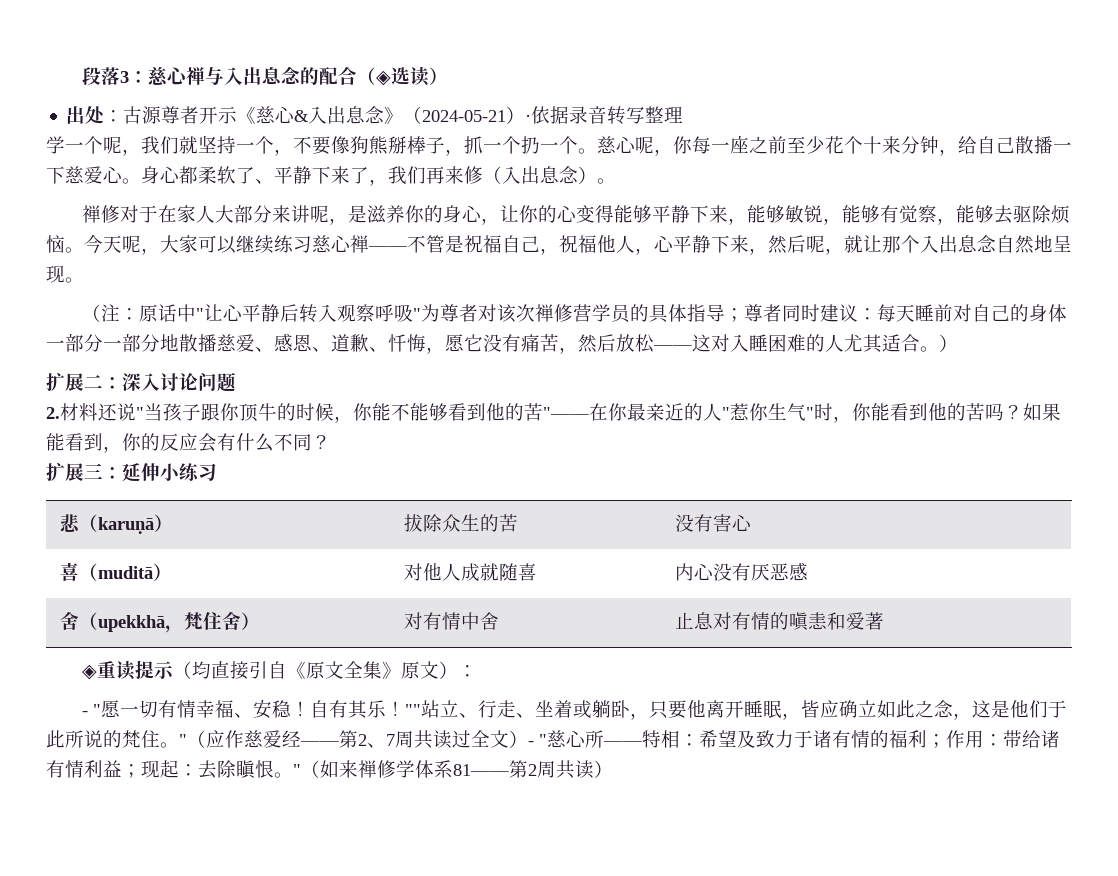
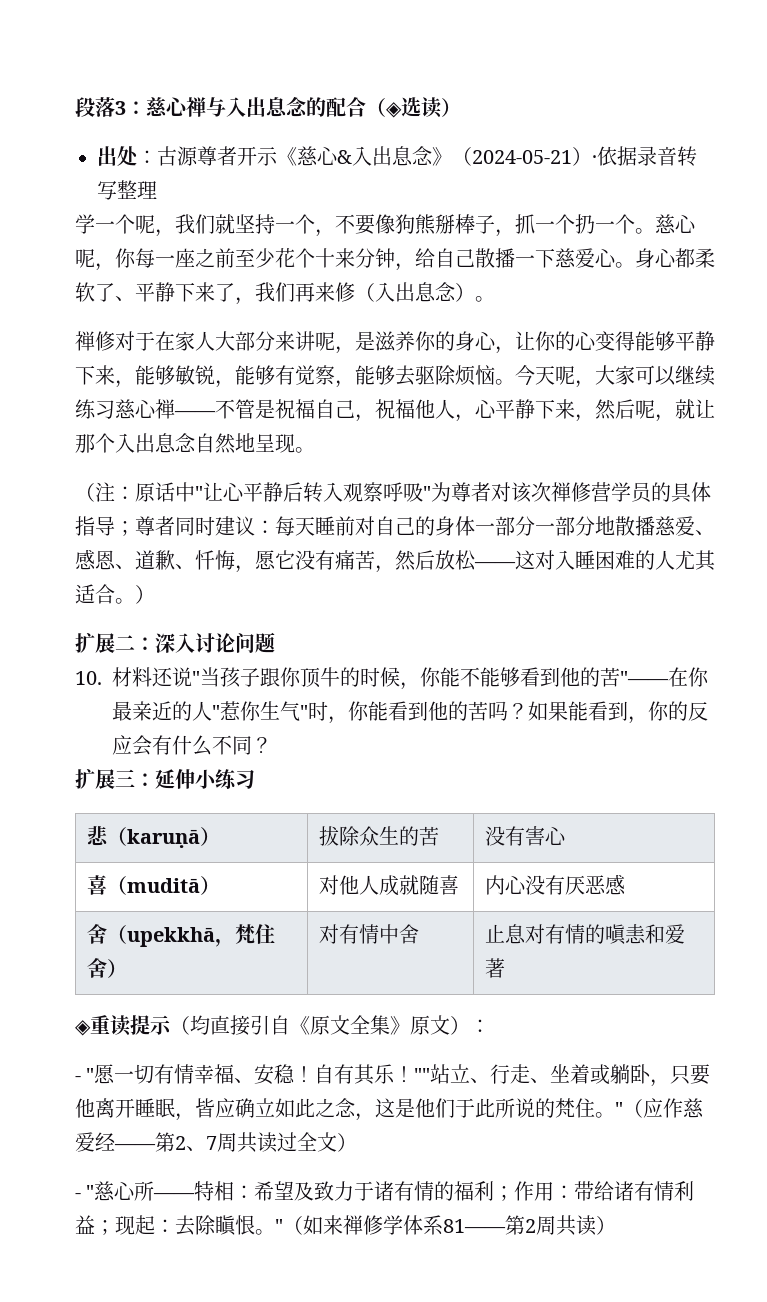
[46,407,60,419] 2. -> [75,671,102,685] 10.
(528, 739) none -> (357, 1142) //

